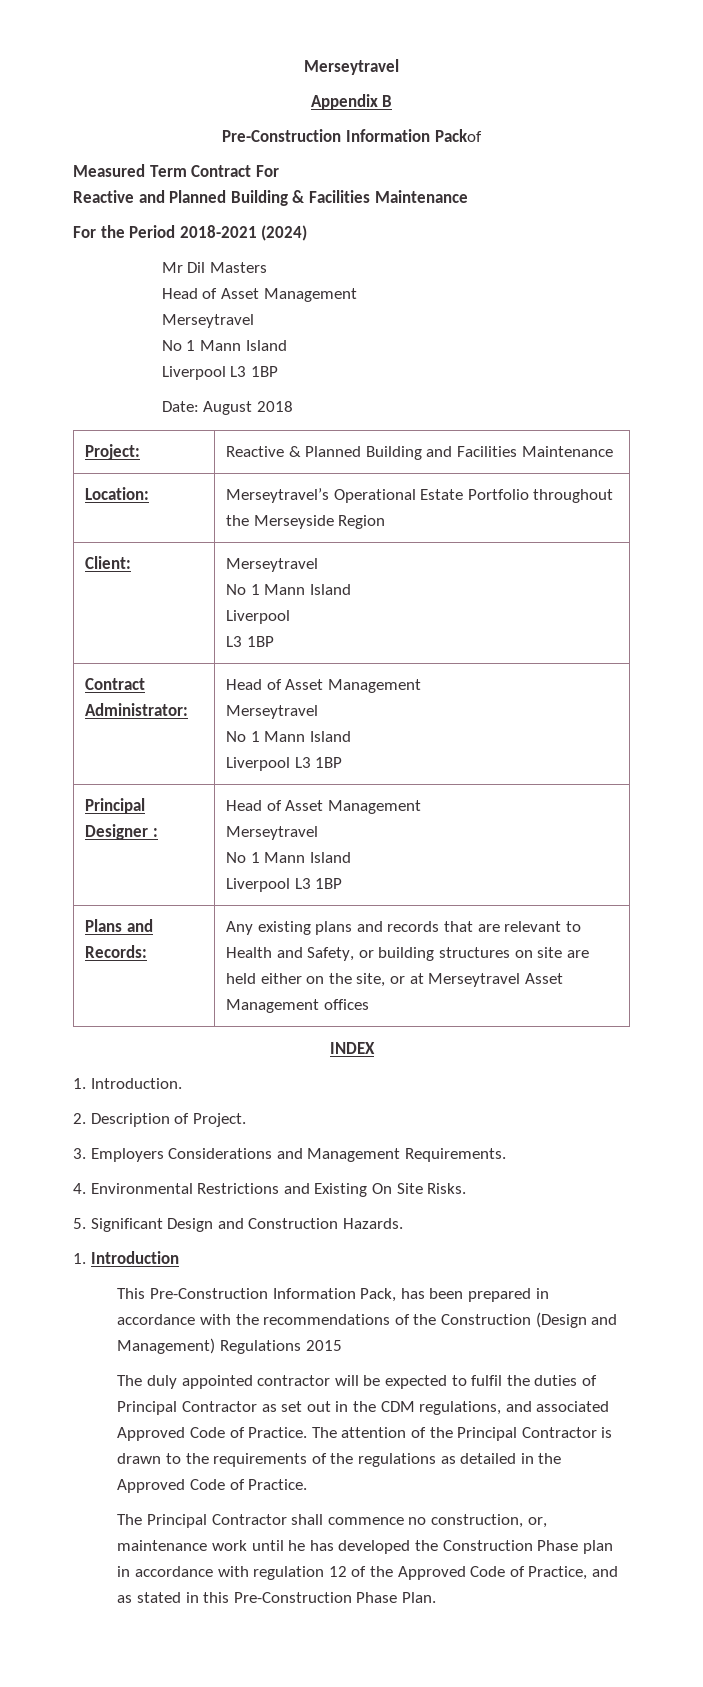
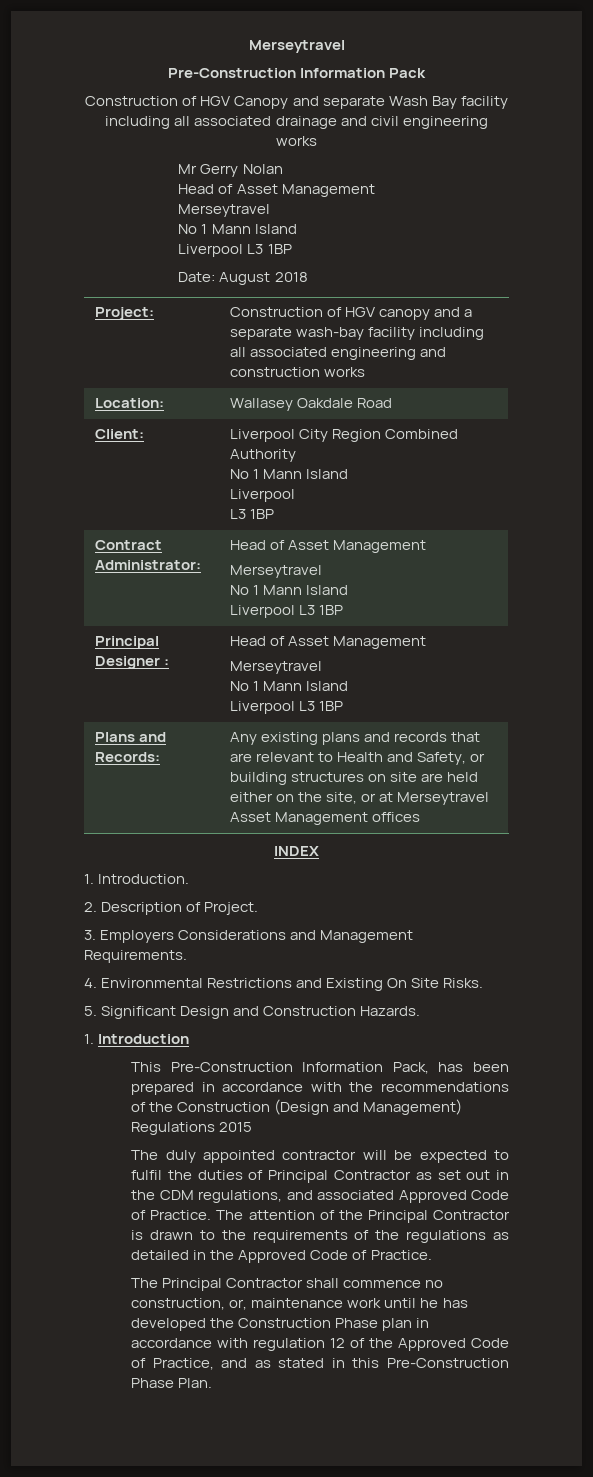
[304,59,399,75] [310,94,393,110] [222,129,482,142] [73,164,279,177] [73,190,468,206] [73,225,308,241] Merseytravel // Appendix B // Pre-Construction Information Packof // Measured Term Contract For // Reactive and Planned Building & Facilities Maintenance // For the Period 2018-2021 (2024) -> [248,40,345,53] [167,68,427,78] [85,96,508,109] [105,116,488,129] [276,136,317,146] Merseytravel // Pre-Construction Information Pack // Construction of HGV Canopy and separate Wash Bay facility including all associated drainage and civil engineering works
[187,262,268,273] Dil Masters -> [200,164,283,177] Gerry Nolan
[226,446,613,460] [85,487,150,500] [226,488,614,503] [226,515,386,529] [85,556,132,569] [226,558,319,572] Reactive & Planned Building and Facilities Maintenance // Location: | Merseytravel’s Operational Estate Portfolio throughout the Merseyside Region // Client: | Merseytravel -> [229,307,473,320] [229,327,484,340] [229,347,446,360] [229,367,365,377] [94,398,164,408] [229,398,392,411] [94,429,144,439] [229,429,458,442] [229,449,296,462] Construction of HGV canopy and a separate wash-bay facility including all associated engineering and construction works // Location: | Wallasey Oakdale Road // Client: | Liverpool City Region Combined Authority

